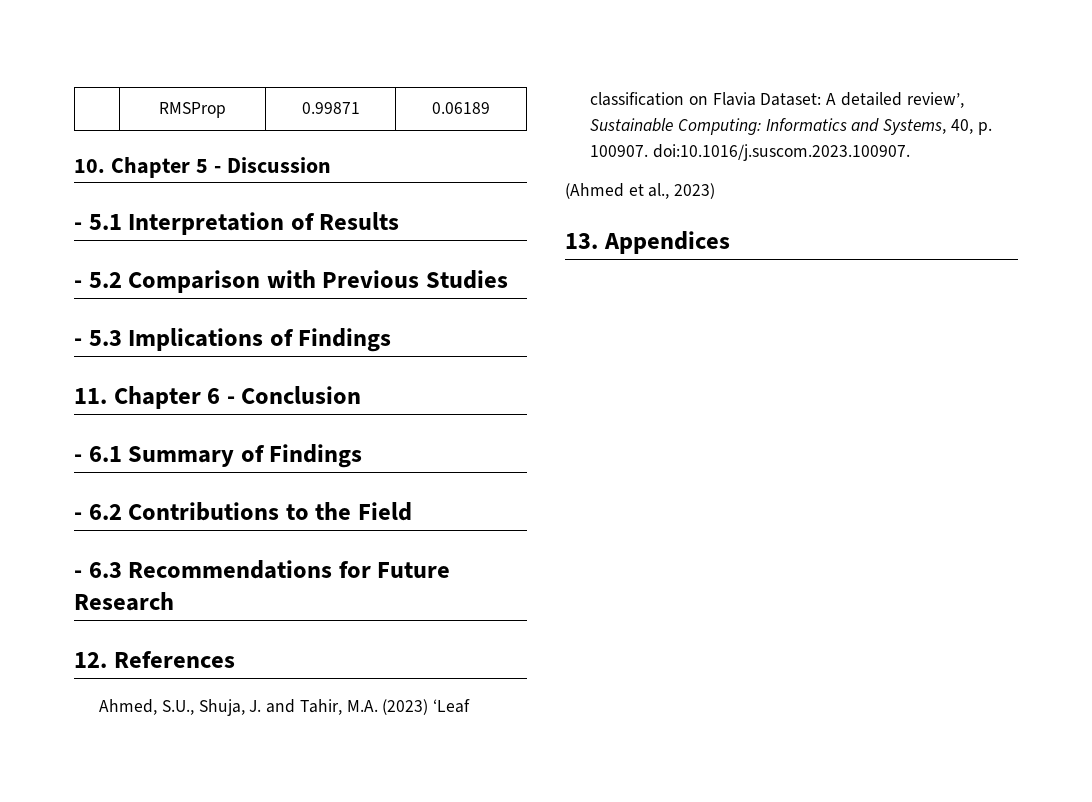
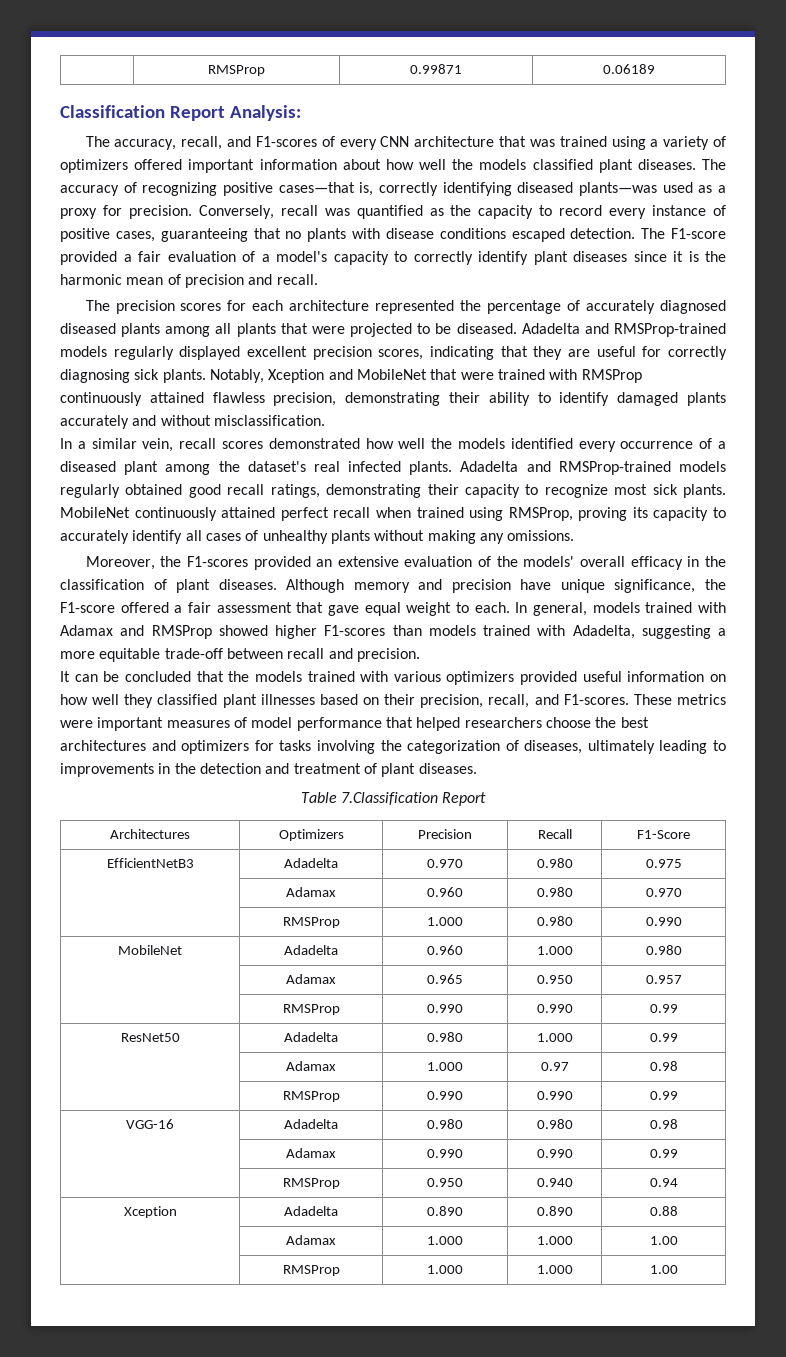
[74,157,331,178] [74,212,400,235] [74,270,509,293] [74,328,392,352] [74,386,362,409] [74,444,363,468] [74,502,413,521] [74,560,451,579] [74,592,174,611] [74,651,235,668] [99,699,471,716] [590,92,964,108] [590,118,992,135] [590,144,911,161] [565,183,716,199] [565,231,730,254] 10. Chapter 5 - Discussion // - 5.1 Interpretation of Results // - 5.2 Comparison with Previous Studies // - 5.3 Implications of Findings // 11. Chapter 6 - Conclusion // - 6.1 Summary of Findings // - 6.2 Contributions to the Field // - 6.3 Recommendations for Future Research // 12. References // Ahmed, S.U., Shuja, J. and Tahir, M.A. (2023) ‘Leaf classification on Flavia Dataset: A detailed review’, Sustainable Computing: Informatics and Systems, 40, p. 100907. doi:10.1016/j.suscom.2023.100907. // (Ahmed et al., 2023) // 13. Appendices -> [60,105,301,121] [85,136,727,150] [60,159,726,173] [60,182,726,196] [60,205,727,219] [60,228,726,242] [60,251,726,265] [60,274,318,288] [85,300,726,314] [60,323,726,337] [60,346,727,360] [60,369,642,383] [60,392,726,406] [60,415,325,429] [60,438,726,452] [60,461,726,475] [60,484,726,498] [60,507,726,521] [60,530,575,544] [85,556,726,570] [60,579,726,593] [60,602,726,616] [60,625,726,639] [60,648,420,662] [60,671,726,685] [60,694,726,708] [60,717,649,731] [60,740,727,754] [60,763,477,777] [300,792,487,806] [110,829,190,839] [278,829,344,841] [418,829,472,839] [537,829,572,839] [637,830,690,839] [106,858,194,868] [284,858,338,868] [427,859,463,868] [536,858,573,868] [645,859,682,868] [286,887,336,897] [427,887,463,897] [536,887,573,897] [645,888,682,897] [282,917,340,928] [427,917,463,926] [536,916,573,926] [645,917,682,926] [118,945,182,955] [284,945,338,955] [427,945,463,955] [536,946,573,955] [645,945,682,955] [286,974,336,984] [427,974,463,984] [536,975,573,984] [645,975,682,984] [282,1004,340,1015] [427,1004,463,1013] [536,1004,573,1013] [649,1004,678,1013] [120,1033,180,1042] [284,1032,338,1042] [427,1032,463,1042] [536,1033,573,1042] [649,1033,678,1042] [286,1061,336,1071] [427,1062,463,1071] [540,1062,569,1071] [649,1061,678,1071] [282,1091,340,1102] [427,1091,463,1100] [536,1091,573,1100] [649,1091,678,1100] [126,1119,174,1129] [284,1119,338,1129] [427,1119,463,1129] [536,1119,573,1129] [649,1119,678,1129] [286,1148,336,1158] [427,1149,463,1158] [536,1149,573,1158] [649,1149,678,1158] [282,1178,340,1189] [427,1178,463,1187] [536,1178,573,1187] [649,1178,678,1187] [123,1206,177,1218] [284,1206,338,1216] [427,1206,463,1216] [536,1206,573,1216] [649,1206,678,1216] [286,1235,336,1245] [427,1236,463,1245] [536,1236,573,1245] [649,1236,678,1245] [282,1265,340,1276] [427,1265,463,1274] [536,1265,573,1274] [649,1265,678,1274] Classification Report Analysis: // The accuracy, recall, and F1-scores of every CNN architecture that was trained using a variety of optimizers offered important information about how well the models classified plant diseases. The accuracy of recognizing positive cases—that is, correctly identifying diseased plants—was used as a proxy for precision. Conversely, recall was quantified as the capacity to record every instance of positive cases, guaranteeing that no plants with disease conditions escaped detection. The F1-score provided a fair evaluation of a model's capacity to correctly identify plant diseases since it is the harmonic mean of precision and recall. // The precision scores for each architecture represented the percentage of accurately diagnosed diseased plants among all plants that were projected to be diseased. Adadelta and RMSProp-trained models regularly displayed excellent precision scores, indicating that they are useful for correctly diagnosing sick plants. Notably, Xception and MobileNet that were trained with RMSProp continuously attained flawless precision, demonstrating their ability to identify damaged plants accurately and without misclassification. // In a similar vein, recall scores demonstrated how well the models identified every occurrence of a diseased plant among the dataset's real infected plants. Adadelta and RMSProp-trained models regularly obtained good recall ratings, demonstrating their capacity to recognize most sick plants. MobileNet continuously attained perfect recall when trained using RMSProp, proving its capacity to accurately identify all cases of unhealthy plants without making any omissions. // Moreover, the F1-scores provided an extensive evaluation of the models' overall efficacy in the classification of plant diseases. Although memory and precision have unique significance, the F1-score offered a fair assessment that gave equal weight to each. In general, models trained with Adamax and RMSProp showed higher F1-scores than models trained with Adadelta, suggesting a more equitable trade-off between recall and precision. // It can be concluded that the models trained with various optimizers provided useful information on how well they classified plant illnesses based on their precision, recall, and F1-scores. These metrics were important measures of model performance that helped researchers choose the best architectures and optimizers for tasks involving the categorization of diseases, ultimately leading to improvements in the detection and treatment of plant diseases. // Table 7.Classification Report // Architectures | Optimizers | Precision | Recall | F1-Score // EfficientNetB3 | Adadelta | 0.970 | 0.980 | 0.975 // | Adamax | 0.960 | 0.980 | 0.970 // | RMSProp | 1.000 | 0.980 | 0.990 // MobileNet | Adadelta | 0.960 | 1.000 | 0.980 // | Adamax | 0.965 | 0.950 | 0.957 // | RMSProp | 0.990 | 0.990 | 0.99 // ResNet50 | Adadelta | 0.980 | 1.000 | 0.99 // | Adamax | 1.000 | 0.97 | 0.98 // | RMSProp | 0.990 | 0.990 | 0.99 // VGG-16 | Adadelta | 0.980 | 0.980 | 0.98 // | Adamax | 0.990 | 0.990 | 0.99 // | RMSProp | 0.950 | 0.940 | 0.94 // Xception | Adadelta | 0.890 | 0.890 | 0.88 // | Adamax | 1.000 | 1.000 | 1.00 // | RMSProp | 1.000 | 1.000 | 1.00

